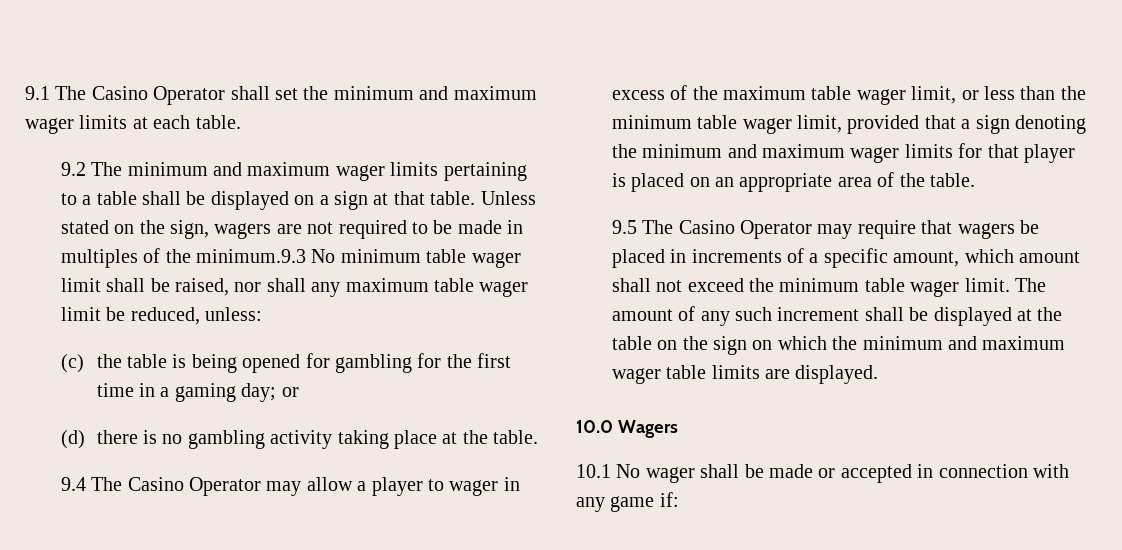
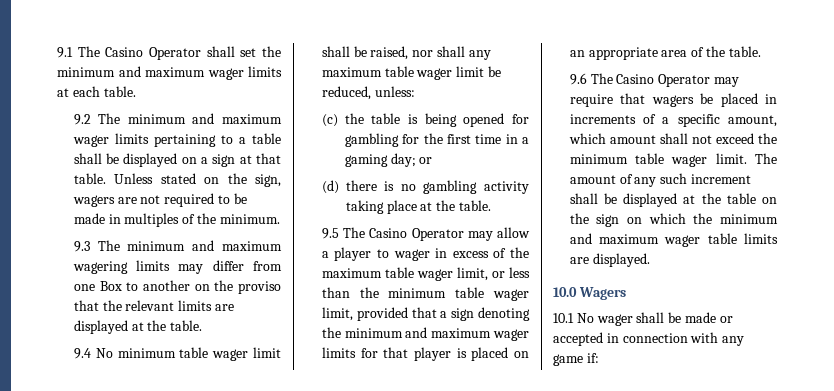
[195,249,306,263] minimum.9.3 -> [219,214,280,224] [73,240,282,252] [72,260,282,274] [73,280,281,294] [73,300,234,311] [73,320,203,334] [73,348,91,359] minimum. // 9.3 The minimum and maximum wagering limits may differ from one Box to another on the proviso that the relevant limits are displayed at the table. // 9.4
[60,477,86,491] 9.4 -> [321,228,339,239] 9.5
[611,220,637,234] 9.5 -> [569,73,587,85] 9.6

